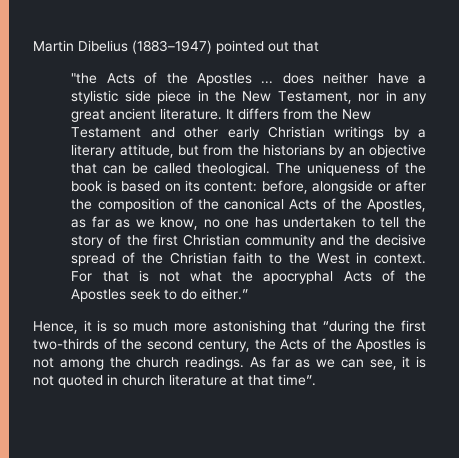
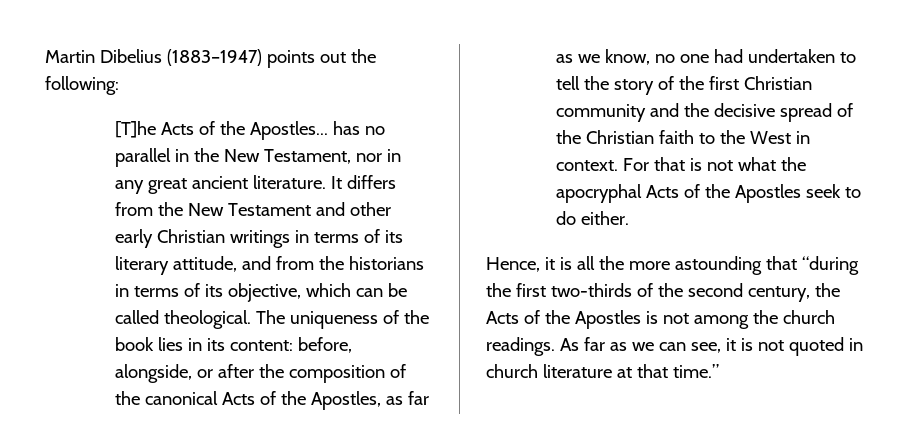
[216,40,319,54] [71,72,427,86] [71,90,192,104] pointed out that // "the Acts of the Apostles ... does neither have a stylistic side piece -> [266,49,376,68] [45,76,119,95] [114,121,385,140] [114,148,171,167] points out the following: // [T]he Acts of the Apostles... has no parallel
[393,127,427,140] by a -> [294,229,403,243] in terms of its
[178,145,200,156] but -> [241,256,271,270] and
[329,144,427,158] [71,163,98,174] by an objective that -> [114,283,351,302] in terms of its objective, which
[106,180,181,192] is based on -> [157,337,202,351] lies in
[312,180,374,194] alongside -> [114,364,192,383] alongside,
[254,217,278,228] has -> [713,49,743,63] had
[201,288,249,300] either.” -> [580,211,629,225] either.
[112,320,286,334] so much more astonishing -> [576,256,762,275] all the more astounding
[278,374,316,386] time”. -> [672,364,719,378] time.”

